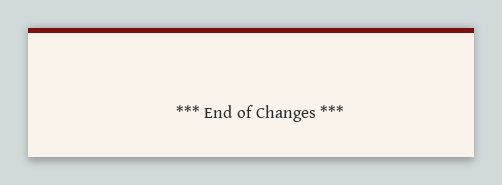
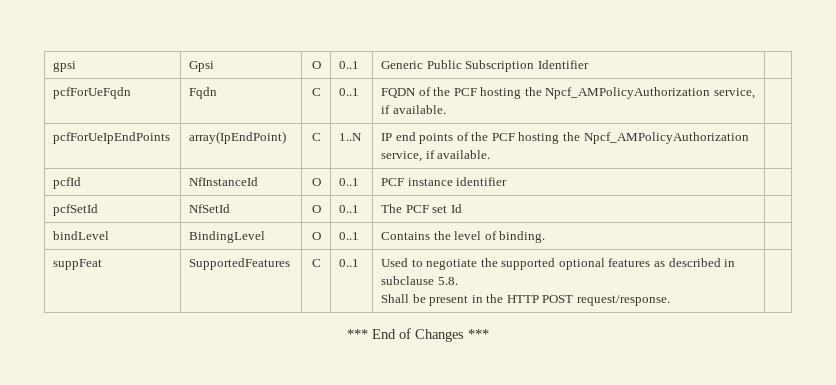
(175, 111) none -> [53,61,77,72] [189,61,215,72] [311,61,321,69] [339,61,360,69] [381,60,589,72] [53,87,132,99] [189,87,218,99] [311,88,321,96] [339,88,360,96] [381,87,755,99] [381,105,446,114] [53,132,171,144] [189,131,287,144] [311,133,321,141] [339,133,363,141] [381,132,749,144] [381,150,491,162] [53,177,82,189] [189,177,259,186] [311,178,321,186] [339,178,360,186] [381,177,508,186] [53,204,99,216] [189,204,231,213] [311,205,321,213] [339,205,360,213] [381,204,462,213] [53,231,110,240] [189,231,266,243] [311,232,321,240] [339,232,360,240] [381,231,546,243] [53,259,103,270] [189,258,291,270] [311,259,321,267] [339,259,360,267] [381,258,736,270] [381,276,458,285] [381,294,670,306] gpsi | Gpsi | O | 0..1 | Generic Public Subscription Identifier | // pcfForUeFqdn | Fqdn | C | 0..1 | FQDN of the PCF hosting the Npcf_AMPolicyAuthorization service, if available. | // pcfForUeIpEndPoints | array(IpEndPoint) | C | 1..N | IP end points of the PCF hosting the Npcf_AMPolicyAuthorization service, if available. | // pcfId | NfInstanceId | O | 0..1 | PCF instance identifier | // pcfSetId | NfSetId | O | 0..1 | The PCF set Id | // bindLevel | BindingLevel | O | 0..1 | Contains the level of binding. | // suppFeat | SupportedFeatures | C | 0..1 | Used to negotiate the supported optional features as described in subclause 5.8. // Shall be present in the HTTP POST request/response. | //

